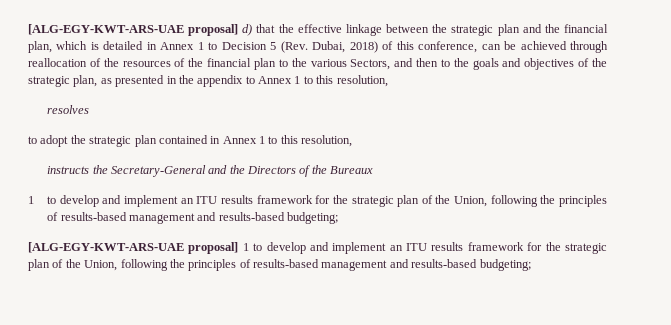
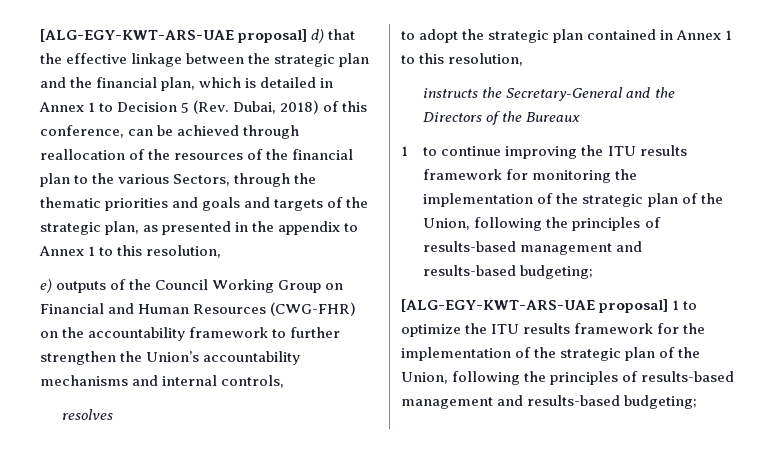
[394,58,469,67] and then to the -> [234,173,317,187] [40,197,199,211] through the thematic priorities and
[524,58,575,70] objectives -> [274,199,324,211] targets
(388, 81) none -> [40,279,344,293] [40,302,357,316] [40,327,341,341] [40,351,301,365] [40,375,285,388] // e) outputs of the Council Working Group on Financial and Human Resources (CWG-FHR) on the accountability framework to further strengthen the Union’s accountability mechanisms and internal controls,
[59,195,331,207] develop and implement an ITU results framework for -> [441,145,687,159] [423,169,638,183] [423,193,554,207] continue improving the ITU results framework for monitoring the implementation of
[266,242,561,254] develop and implement an ITU results framework for the -> [401,323,706,337] [401,347,557,361] optimize the ITU results framework for the implementation of the

